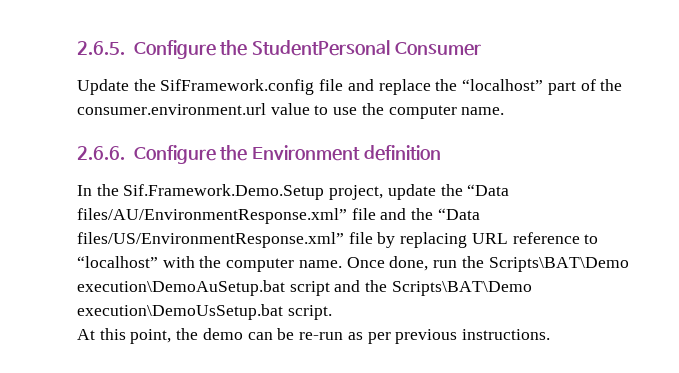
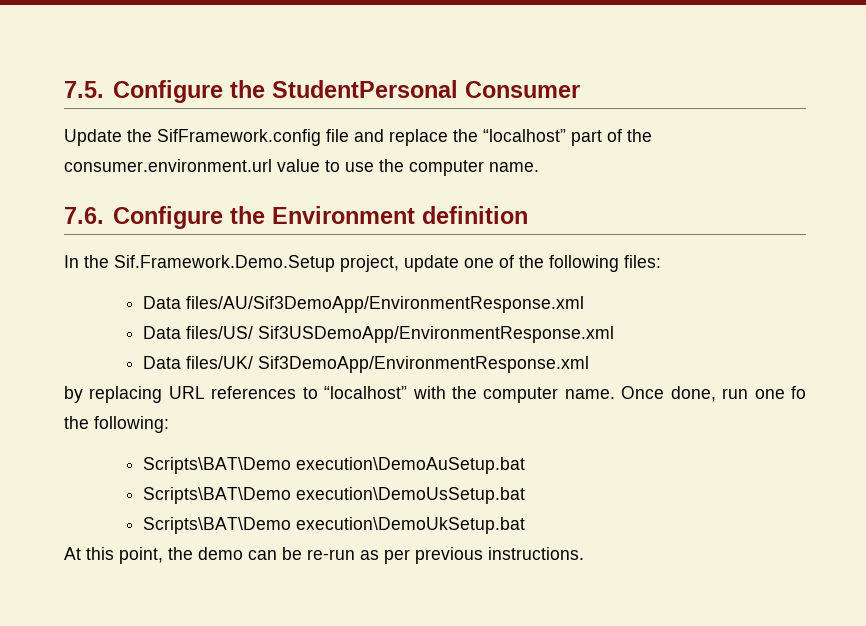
[77,41,125,55] 2.6.5. -> [64,81,104,98] 7.5.
[77,146,125,160] 2.6.6. -> [64,207,104,224] 7.6.
[440,184,510,196] [77,208,480,224] [77,232,373,248] the “Data files/AU/EnvironmentResponse.xml” file and the “Data files/US/EnvironmentResponse.xml” file -> [464,255,661,272] [143,296,585,313] [143,326,615,343] [143,356,590,373] one of the following files: // Data files/AU/Sif3DemoApp/EnvironmentResponse.xml // Data files/US/ Sif3USDemoApp/EnvironmentResponse.xml // Data files/UK/ Sif3DemoApp/EnvironmentResponse.xml //
[512,232,580,244] reference -> [211,386,297,399] references
[461,256,484,268] the -> [754,386,807,399] [64,416,169,433] one fo the following: //
[289,280,388,296] script and the -> (526, 465) //
[287,305,332,320] script. -> [143,517,526,534] // Scripts\BAT\Demo execution\DemoUkSetup.bat

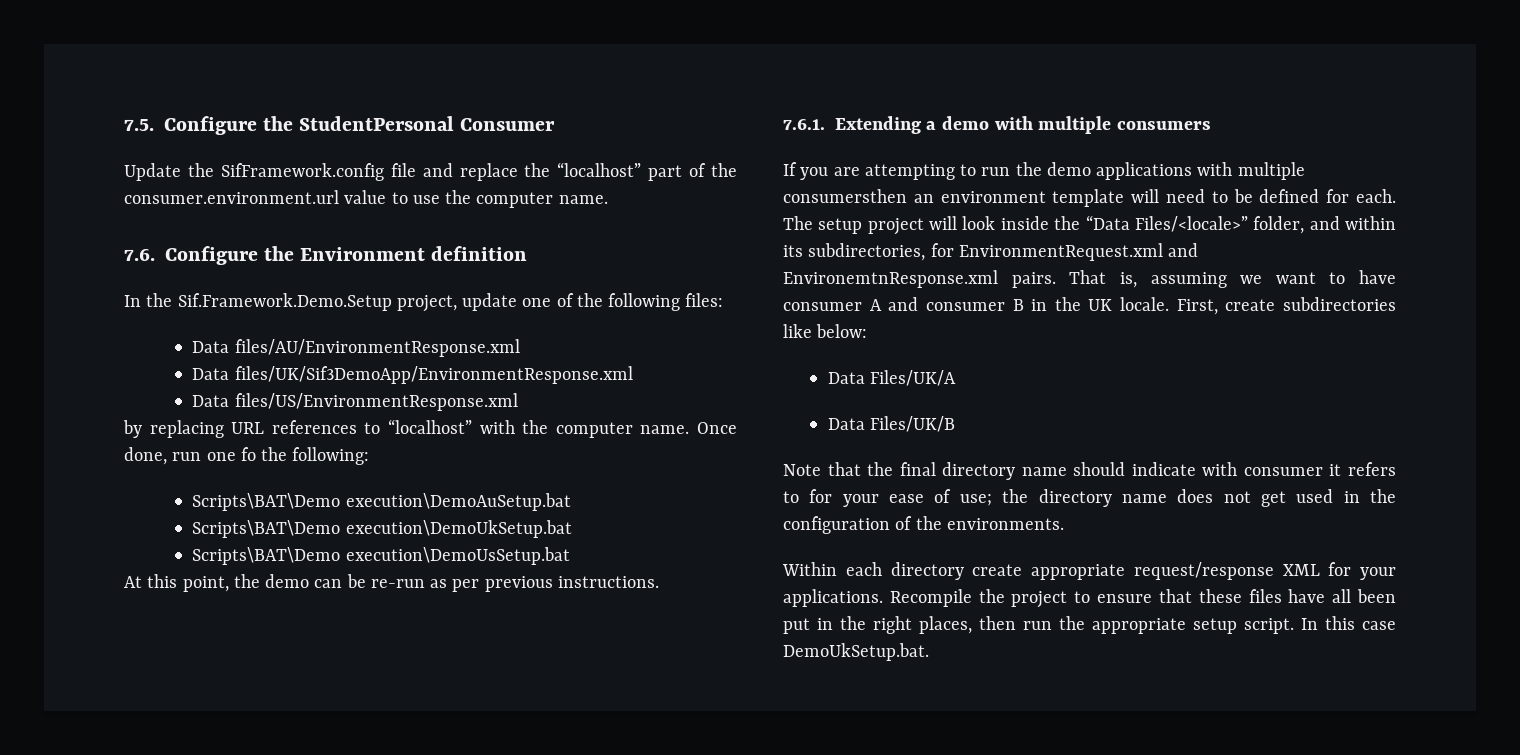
[186,296,585,313] [143,326,615,343] [143,356,590,373] files/AU/Sif3DemoApp/EnvironmentResponse.xml // Data files/US/ Sif3USDemoApp/EnvironmentResponse.xml // Data files/UK/ Sif3DemoApp/EnvironmentResponse.xml -> [234,339,520,357] [192,366,633,384] [192,393,518,411] files/AU/EnvironmentResponse.xml // Data files/UK/Sif3DemoApp/EnvironmentResponse.xml // Data files/US/EnvironmentResponse.xml
[296,487,526,504] [143,517,526,534] execution\DemoUsSetup.bat // Scripts\BAT\Demo execution\DemoUkSetup.bat -> [345,520,572,538] [192,547,570,565] execution\DemoUkSetup.bat // Scripts\BAT\Demo execution\DemoUsSetup.bat
(584, 553) none -> [783,116,1212,134] [783,162,1305,180] [783,189,1396,207] [783,215,1396,235] [783,243,1199,261] [783,270,1396,288] [783,297,1396,315] [783,324,868,338] [827,370,957,386] [827,416,956,432] [783,462,1396,480] [783,489,1396,507] [783,516,1064,534] [782,562,1396,580] [783,589,1396,608] [783,616,1396,634] [783,643,929,661] // 7.6.1. Extending a demo with multiple consumers // If you are attempting to run the demo applications with multiple consumersthen an environment template will need to be defined for each. The setup project will look inside the “Data Files/<locale>” folder, and within its subdirectories, for EnvironmentRequest.xml and EnvironemtnResponse.xml pairs. That is, assuming we want to have consumer A and consumer B in the UK locale. First, create subdirectories like below: // Data Files/UK/A // Data Files/UK/B // Note that the final directory name should indicate with consumer it refers to for your ease of use; the directory name does not get used in the configuration of the environments. // Within each directory create appropriate request/response XML for your applications. Recompile the project to ensure that these files have all been put in the right places, then run the appropriate setup script. In this case DemoUkSetup.bat.

